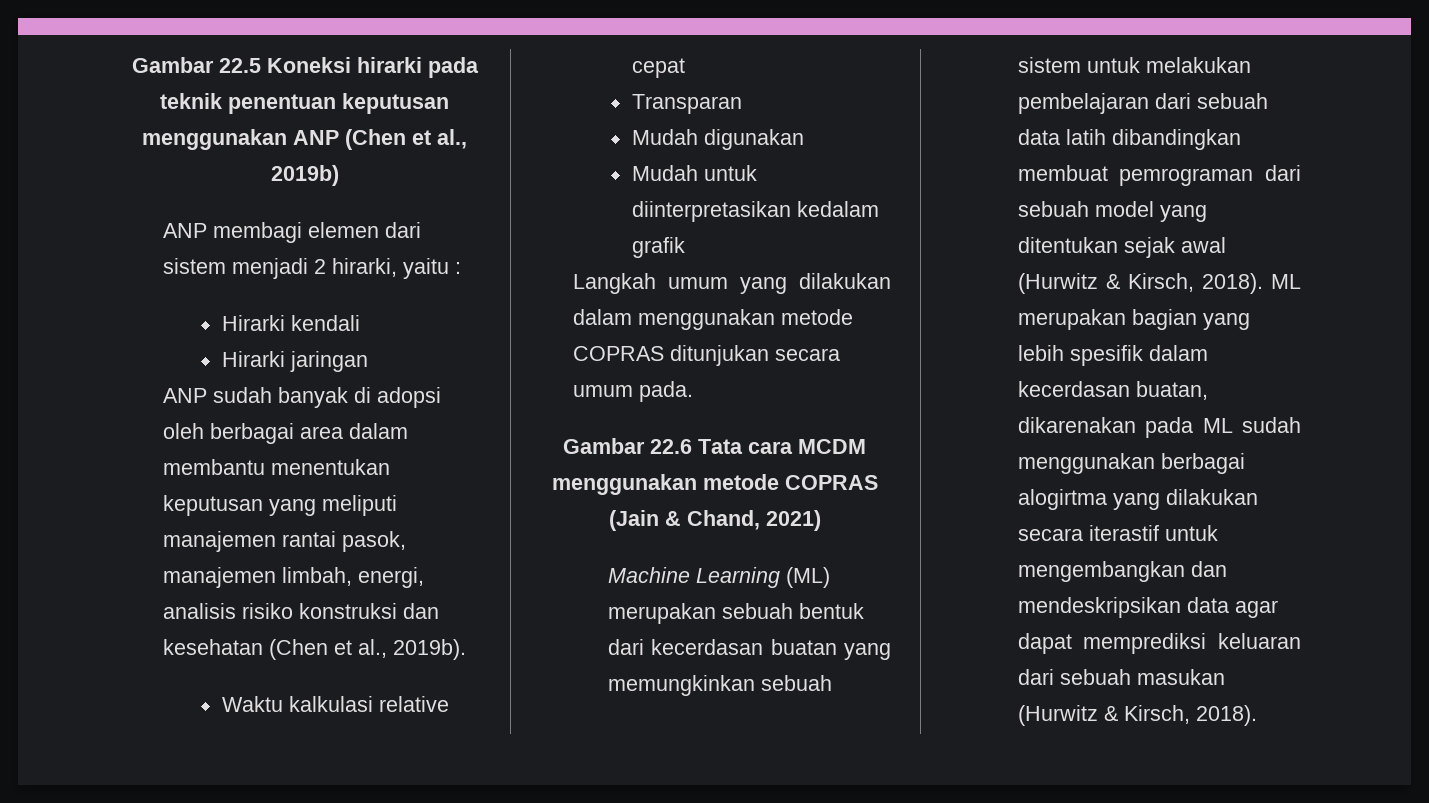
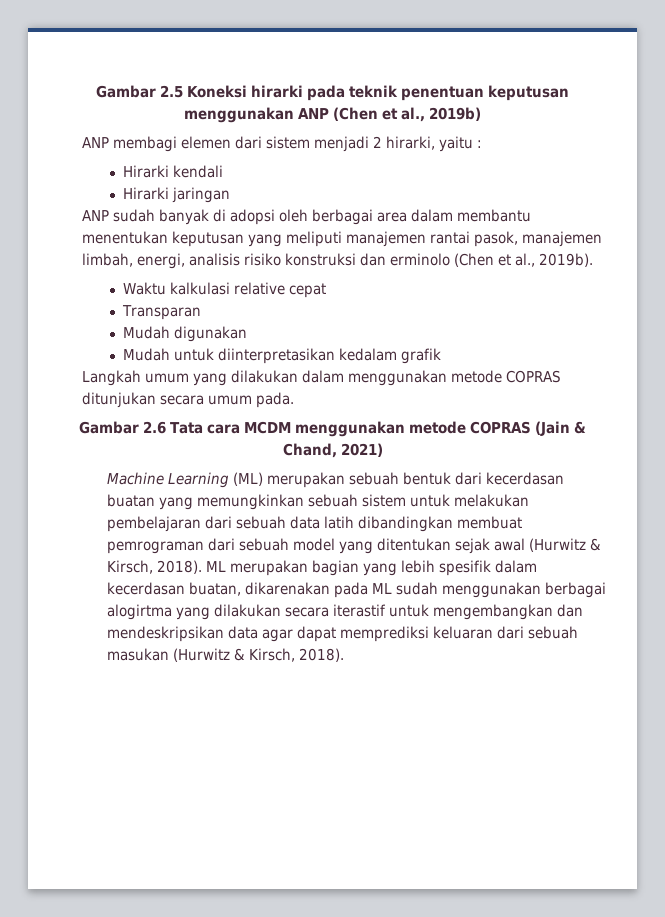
[131,57,261,73] Gambar 22.5 -> [96,85,183,98] Gambar 2.5
[162,639,263,655] kesehatan -> [390,253,451,266] erminolo
[650,439,692,454] 22.6 -> [143,421,167,434] 2.6

